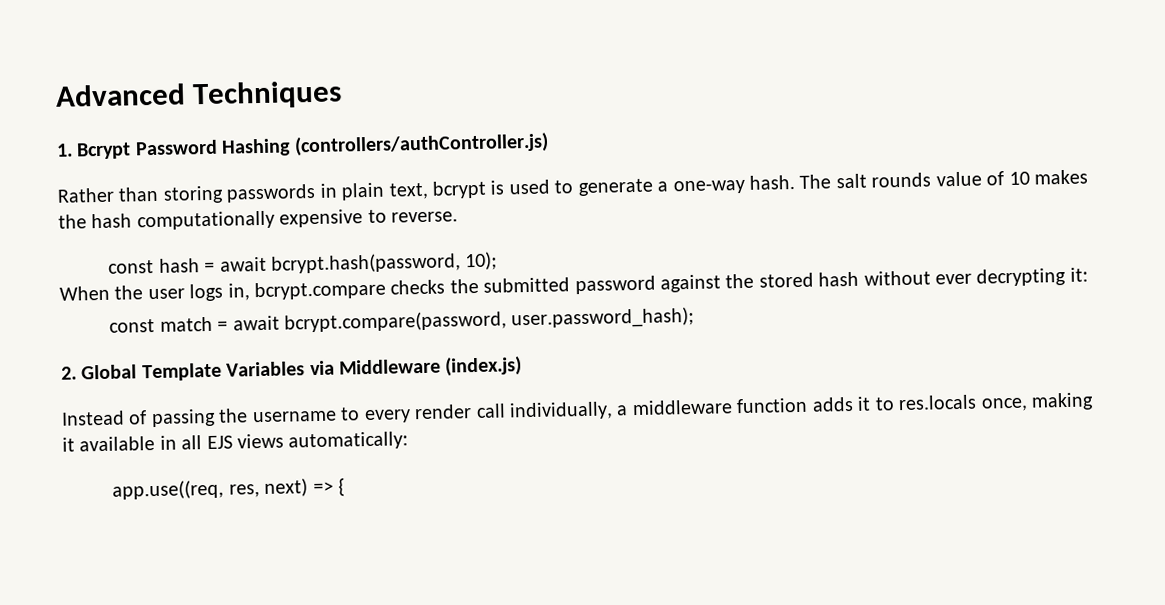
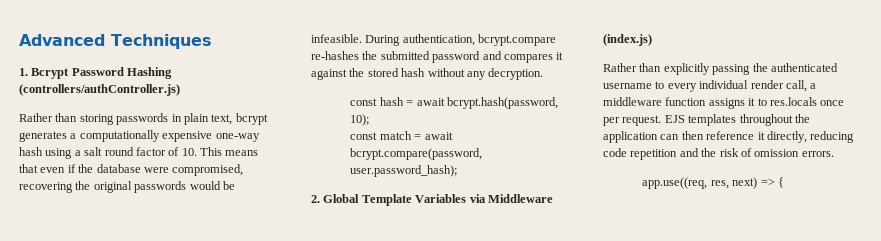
[490,169,1089,197] [58,209,458,231] is used to generate a one-way hash. The salt rounds value of 10 makes the hash computationally expensive to reverse. -> [19,130,260,142] [19,147,259,159] [19,164,244,176] [19,181,235,193] [311,34,557,46] [311,51,564,63] [311,68,544,80] generates a computationally expensive one-way hash using a salt round factor of 10. This means that even if the database were compromised, recovering the original passwords would be infeasible. During authentication, bcrypt.compare re-hashes the submitted password and compares it against the stored hash without any decryption.
[59,267,1088,302] // When the user logs in, bcrypt.compare checks the submitted password against the stored hash without ever decrypting it: -> (370, 120) none
[61,410,148,426] Instead of -> [603,63,710,75] Rather than explicitly
(249, 415) none -> [770,63,838,72] authenticated
[414,401,613,421] render call individually, -> [699,80,807,92] individual render call,
[811,396,854,412] adds -> [708,98,745,109] assigns
[980,392,1094,412] [62,431,409,452] once, making it available in all EJS views automatically: -> [820,100,845,106] [603,114,810,126] [603,131,855,143] [603,148,834,160] once per request. EJS templates throughout the application can then reference it directly, reducing code repetition and the risk of omission errors.

